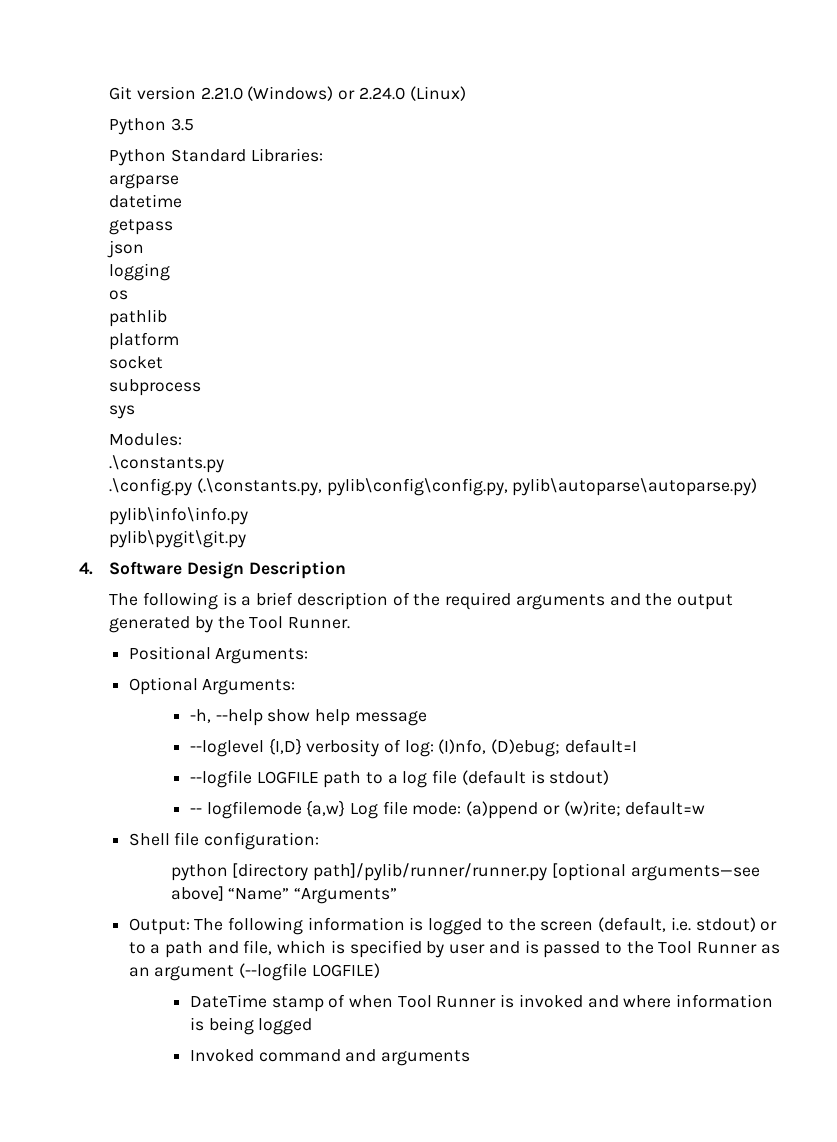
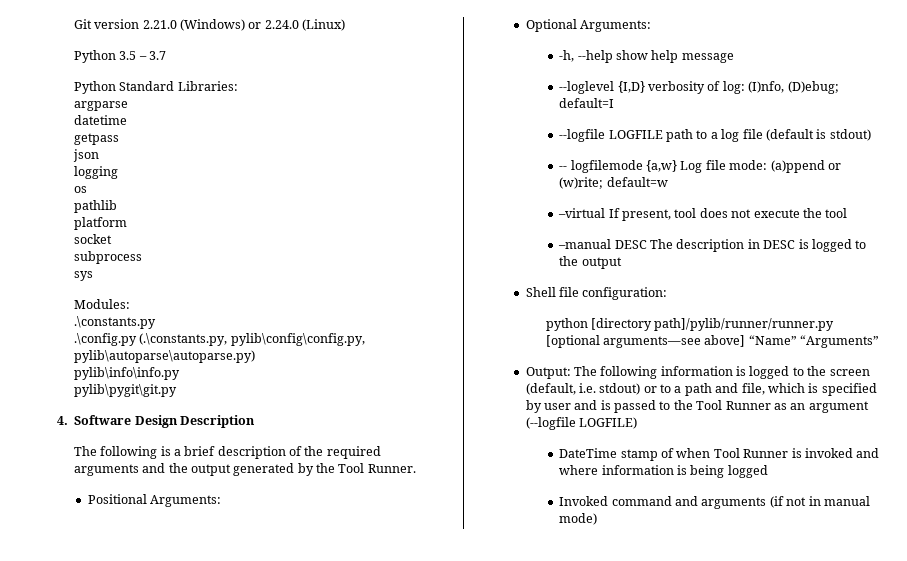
(195, 124) none -> [138,51,166,60] – 3.7
(706, 808) none -> [558,208,848,221] [558,239,867,252] [559,256,622,269] // –virtual If present, tool does not execute the tool // –manual DESC The description in DESC is logged to the output
(471, 1058) none -> [769,496,870,508] [559,513,598,525] (if not in manual mode)

